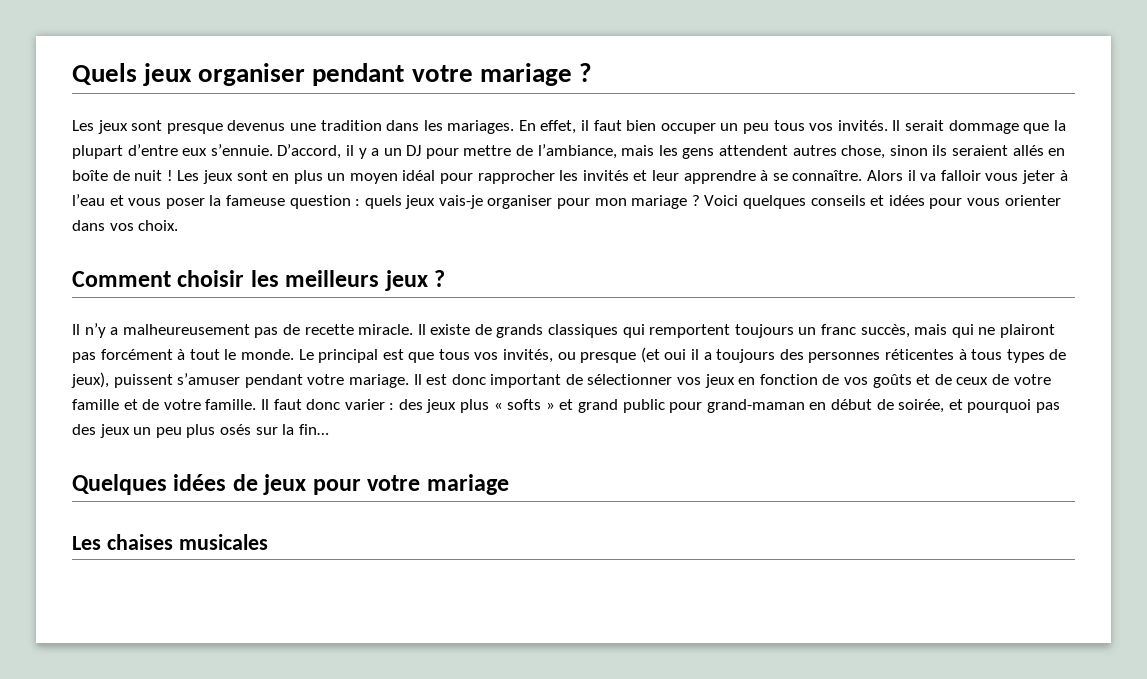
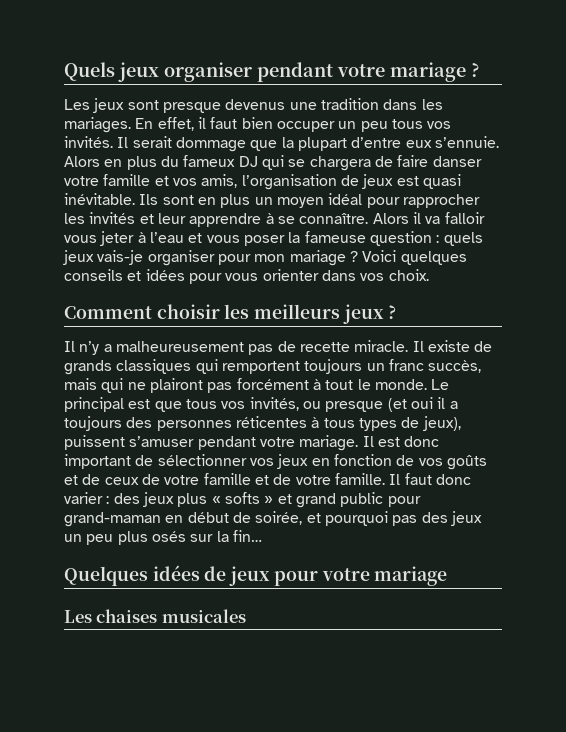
[277,144,1066,159] [72,170,233,184] D’accord, il y a un DJ pour mettre de l’ambiance, mais les gens attendent autres chose, sinon ils seraient allés en boîte de nuit ! Les jeux -> [64,155,482,171] [64,174,461,190] [64,193,159,205] Alors en plus du fameux DJ qui se chargera de faire danser votre famille et vos amis, l’organisation de jeux est quasi inévitable. Ils

